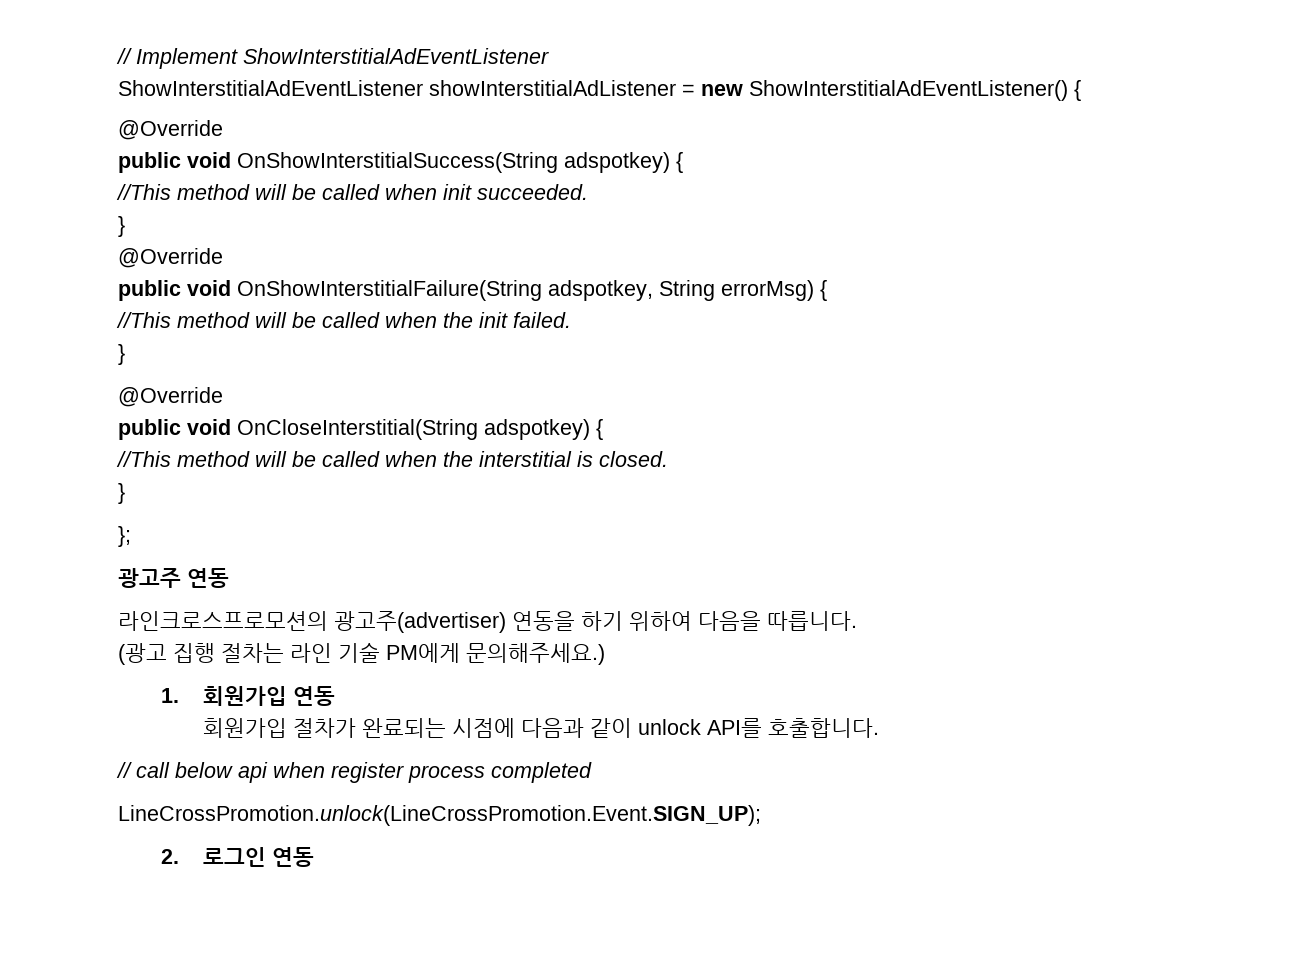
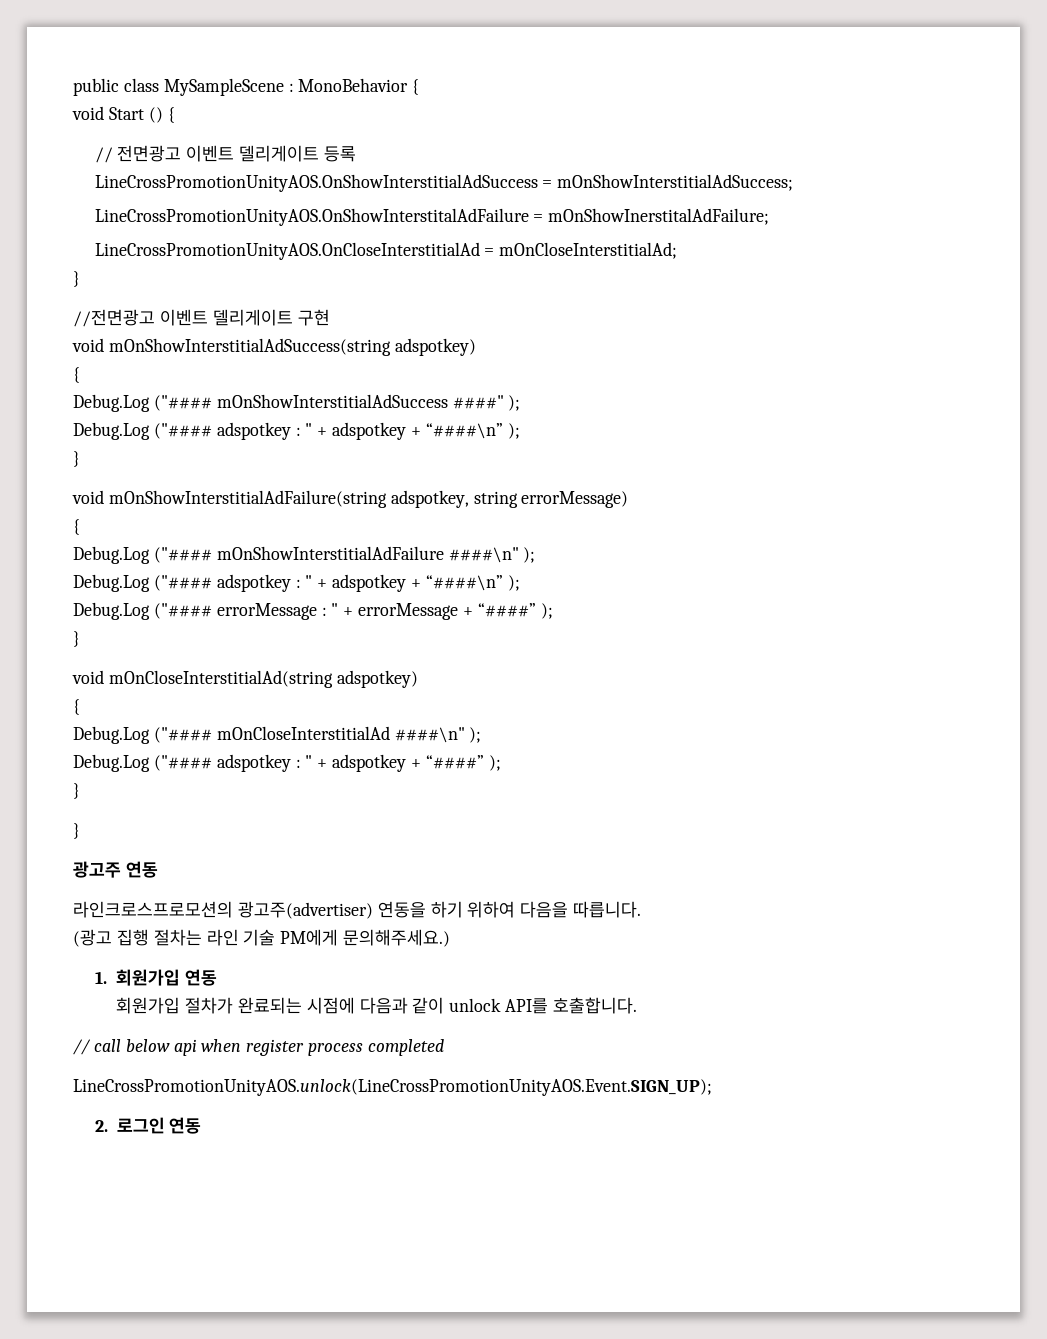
[116,48,549,69] [118,80,1081,101] [118,120,223,140] [118,152,683,173] [116,184,588,200] [118,216,125,237] [118,248,223,268] [118,280,827,301] [116,312,571,328] [118,344,125,365] [118,387,223,407] [118,419,603,440] [116,451,668,467] [118,483,125,504] [118,526,131,547] // Implement ShowInterstitialAdEventListener // ShowInterstitialAdEventListener showInterstitialAdListener = new ShowInterstitialAdEventListener() { // @Override // public void OnShowInterstitialSuccess(String adspotkey) { // //This method will be called when init succeeded. // } // @Override // public void OnShowInterstitialFailure(String adspotkey, String errorMsg) { // //This method will be called when the init failed. // } // @Override // public void OnCloseInterstitial(String adspotkey) { // //This method will be called when the interstitial is closed. // } // }; -> [73,78,420,96] [72,106,175,123] [94,145,357,163] [94,174,794,192] [94,208,770,226] [94,242,678,260] [73,271,80,287] [73,309,330,327] [72,338,476,356] [73,367,80,383] [73,394,521,412] [73,422,520,440] [73,451,80,467] [72,490,629,508] [73,519,80,535] [73,546,536,564] [73,574,520,592] [73,602,553,620] [73,631,80,647] [72,670,418,688] [73,699,80,715] [73,726,482,744] [73,754,501,772] [73,783,80,799] [73,823,80,839] public class MySampleScene : MonoBehavior { // void Start () { // // 전면광고 이벤트 델리게이트 등록 // LineCrossPromotionUnityAOS.OnShowInterstitialAdSuccess = mOnShowInterstitialAdSuccess; // LineCrossPromotionUnityAOS.OnShowInterstitalAdFailure = mOnShowInerstitalAdFailure; // LineCrossPromotionUnityAOS.OnCloseInterstitialAd = mOnCloseInterstitialAd; // } // //전면광고 이벤트 델리게이트 구현 // void mOnShowInterstitialAdSuccess(string adspotkey) // { // Debug.Log ("#### mOnShowInterstitialAdSuccess ####" ); // Debug.Log ("#### adspotkey : " + adspotkey + “####\n” ); // } // void mOnShowInterstitialAdFailure(string adspotkey, string errorMessage) // { // Debug.Log ("#### mOnShowInterstitialAdFailure ####\n" ); // Debug.Log ("#### adspotkey : " + adspotkey + “####\n” ); // Debug.Log ("#### errorMessage : " + errorMessage + “####” ); // } // void mOnCloseInterstitialAd(string adspotkey) // { // Debug.Log ("#### mOnCloseInterstitialAd ####\n" ); // Debug.Log ("#### adspotkey : " + adspotkey + “####” ); // } // }
[118,805,761,826] LineCrossPromotion.unlock(LineCrossPromotion.Event.SIGN_UP); -> [73,1079,712,1096] LineCrossPromotionUnityAOS.unlock(LineCrossPromotionUnityAOS.Event.SIGN_UP);

